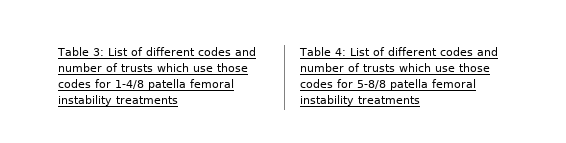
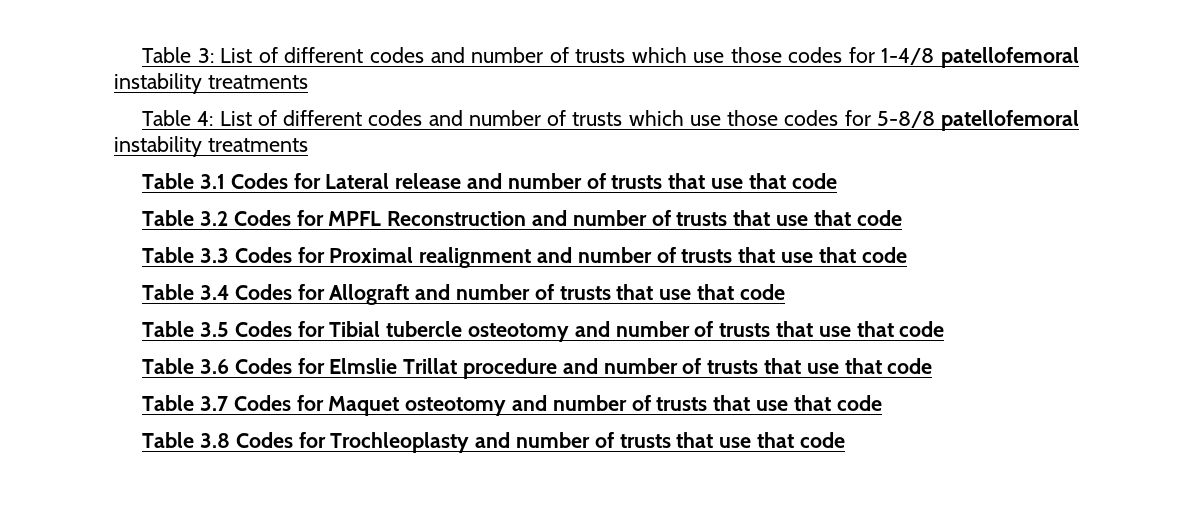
[148,79,234,90] patella femoral -> [941,47,1079,68] patellofemoral
[390,79,476,90] [300,95,420,106] patella femoral instability treatments -> [941,110,1079,131] [114,136,308,157] [142,173,837,189] [142,210,902,226] [142,247,907,268] [142,284,785,305] [142,321,945,342] [142,358,933,379] [142,395,882,416] [142,432,845,453] patellofemoral instability treatments // Table 3.1 Codes for Lateral release and number of trusts that use that code // Table 3.2 Codes for MPFL Reconstruction and number of trusts that use that code // Table 3.3 Codes for Proximal realignment and number of trusts that use that code // Table 3.4 Codes for Allograft and number of trusts that use that code // Table 3.5 Codes for Tibial tubercle osteotomy and number of trusts that use that code // Table 3.6 Codes for Elmslie Trillat procedure and number of trusts that use that code // Table 3.7 Codes for Maquet osteotomy and number of trusts that use that code // Table 3.8 Codes for Trochleoplasty and number of trusts that use that code

